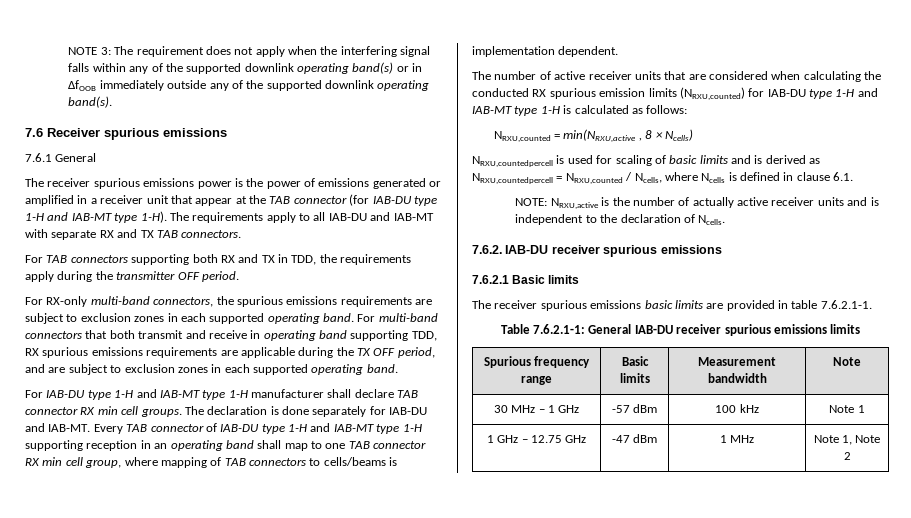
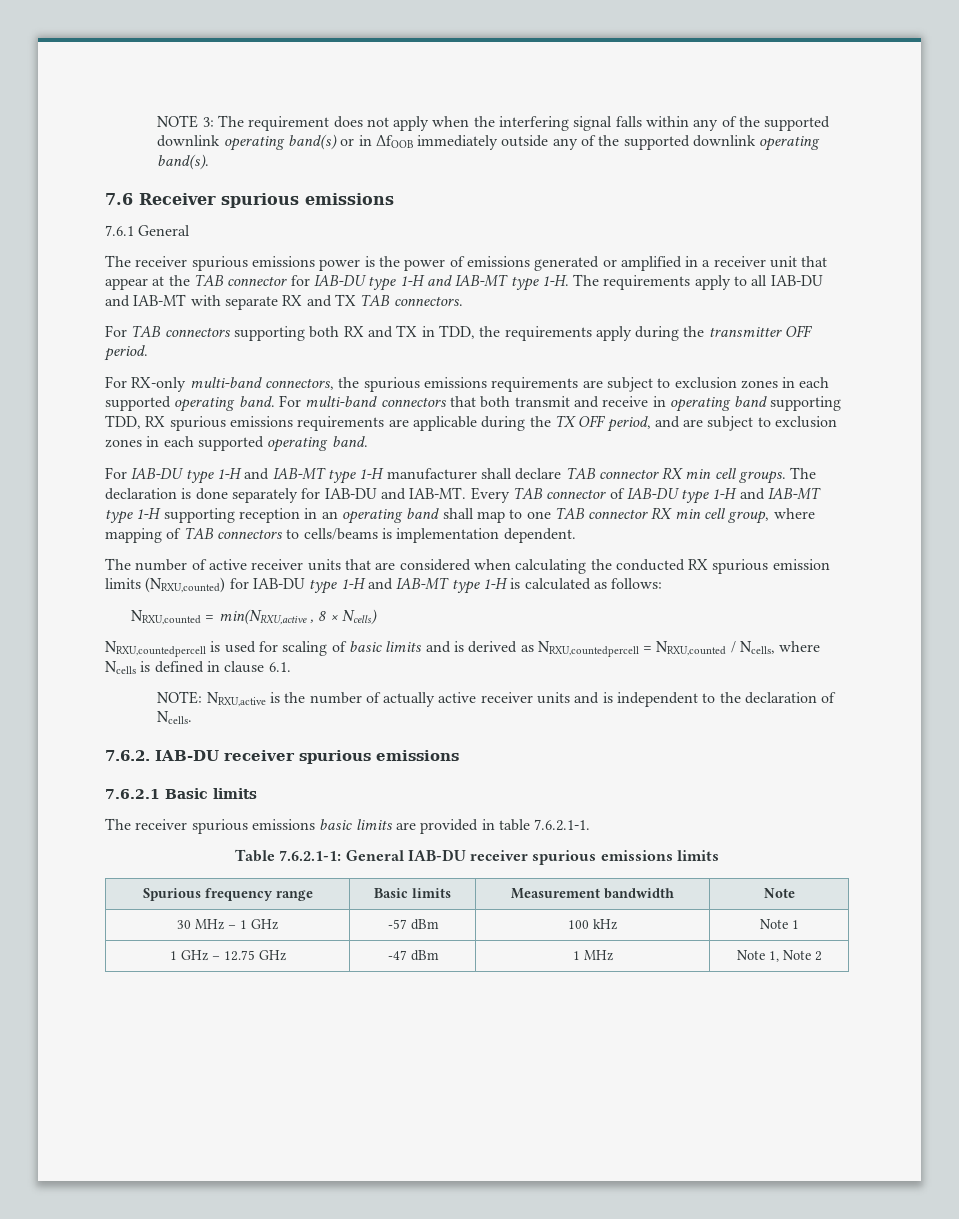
[349,194,437,206] [25,211,167,223] (for IAB-DU type 1-H and IAB-MT type 1-H). -> [290,274,569,291] for IAB-DU type 1-H and IAB-MT type 1-H.

